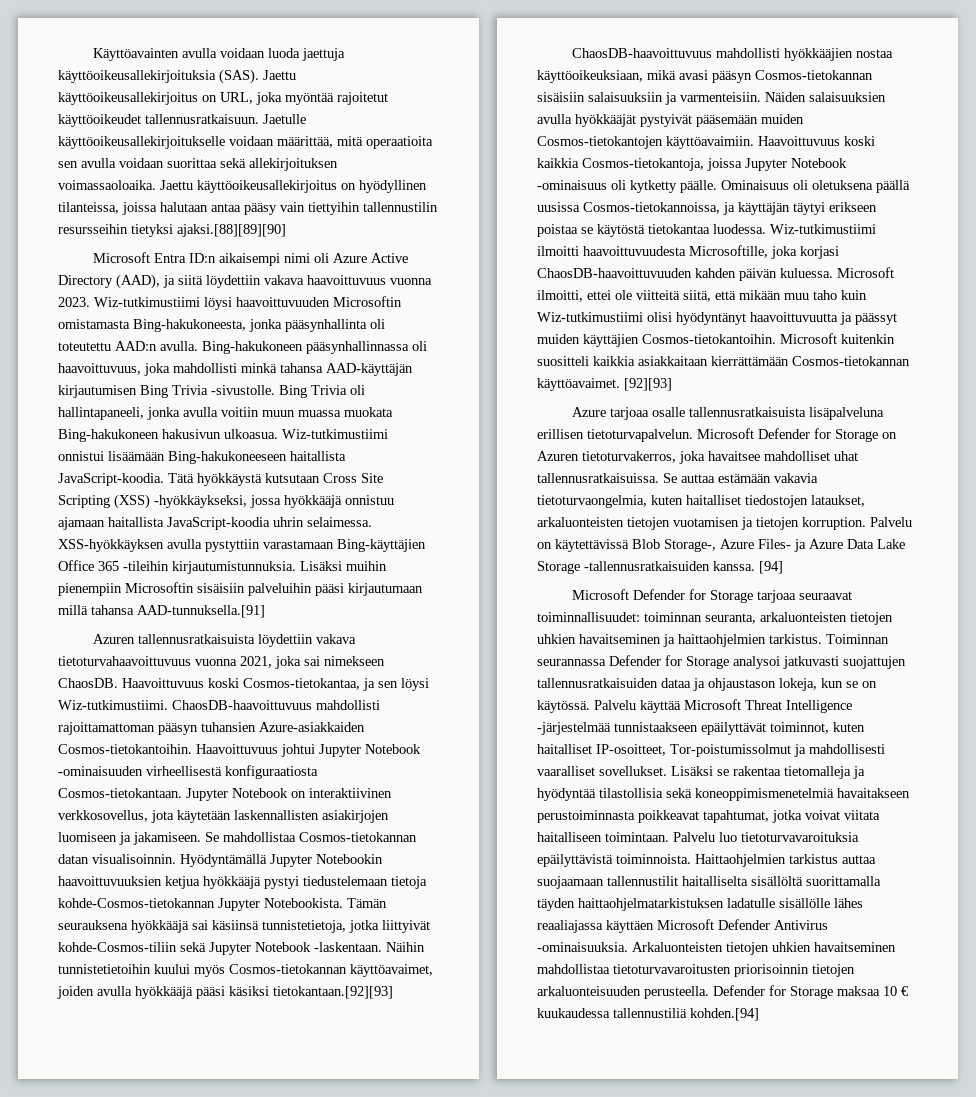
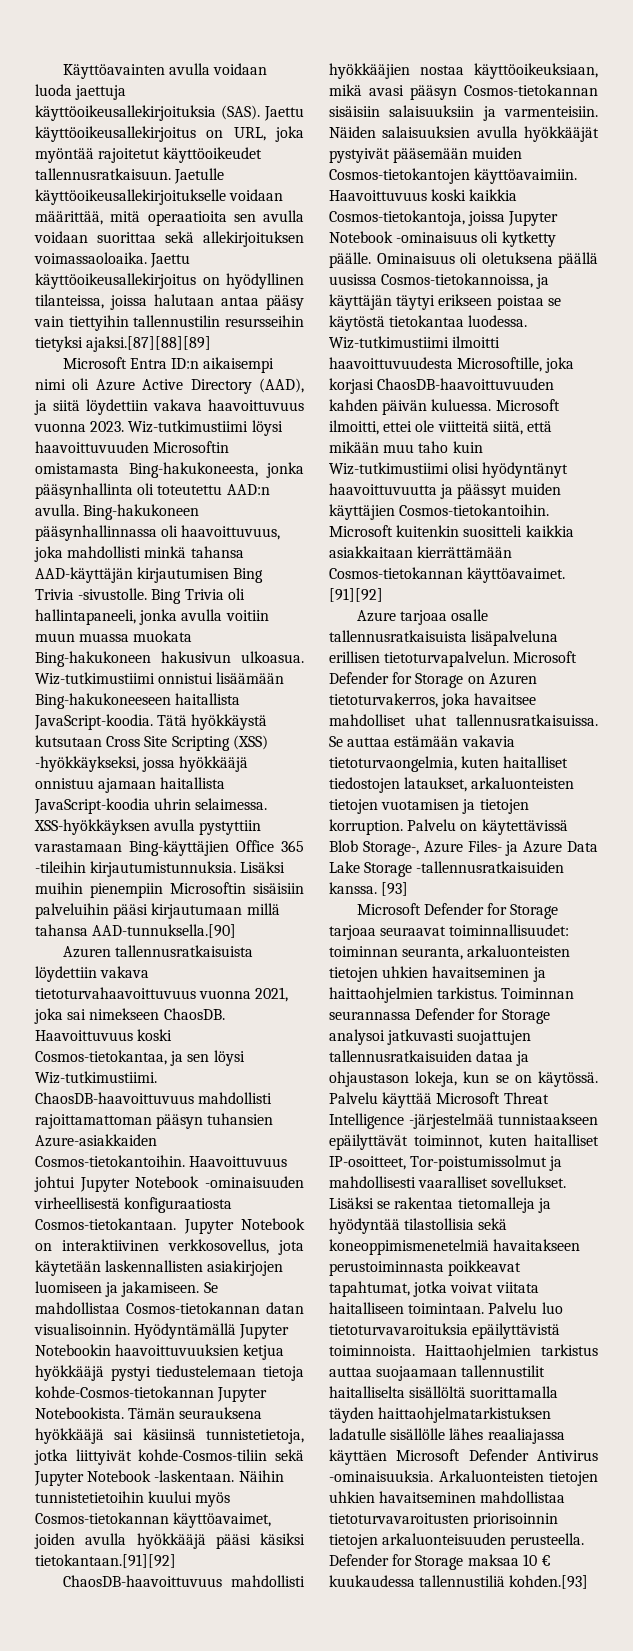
[177,224,286,237] ajaksi.[88][89][90] -> [86,336,212,352] ajaksi.[87][88][89]
[137,605,265,618] AAD-tunnuksella.[91] -> [92,924,237,938] AAD-tunnuksella.[90]
[273,986,393,999] tietokantaan.[92][93] -> [35,1554,176,1568] tietokantaan.[91][92]
[624,378,672,391] [92][93] -> [329,588,383,602] [91][92]
[759,561,783,574] [94] -> [381,882,409,896] [93]
[690,1008,759,1021] kohden.[94] -> [509,1575,589,1589] kohden.[93]

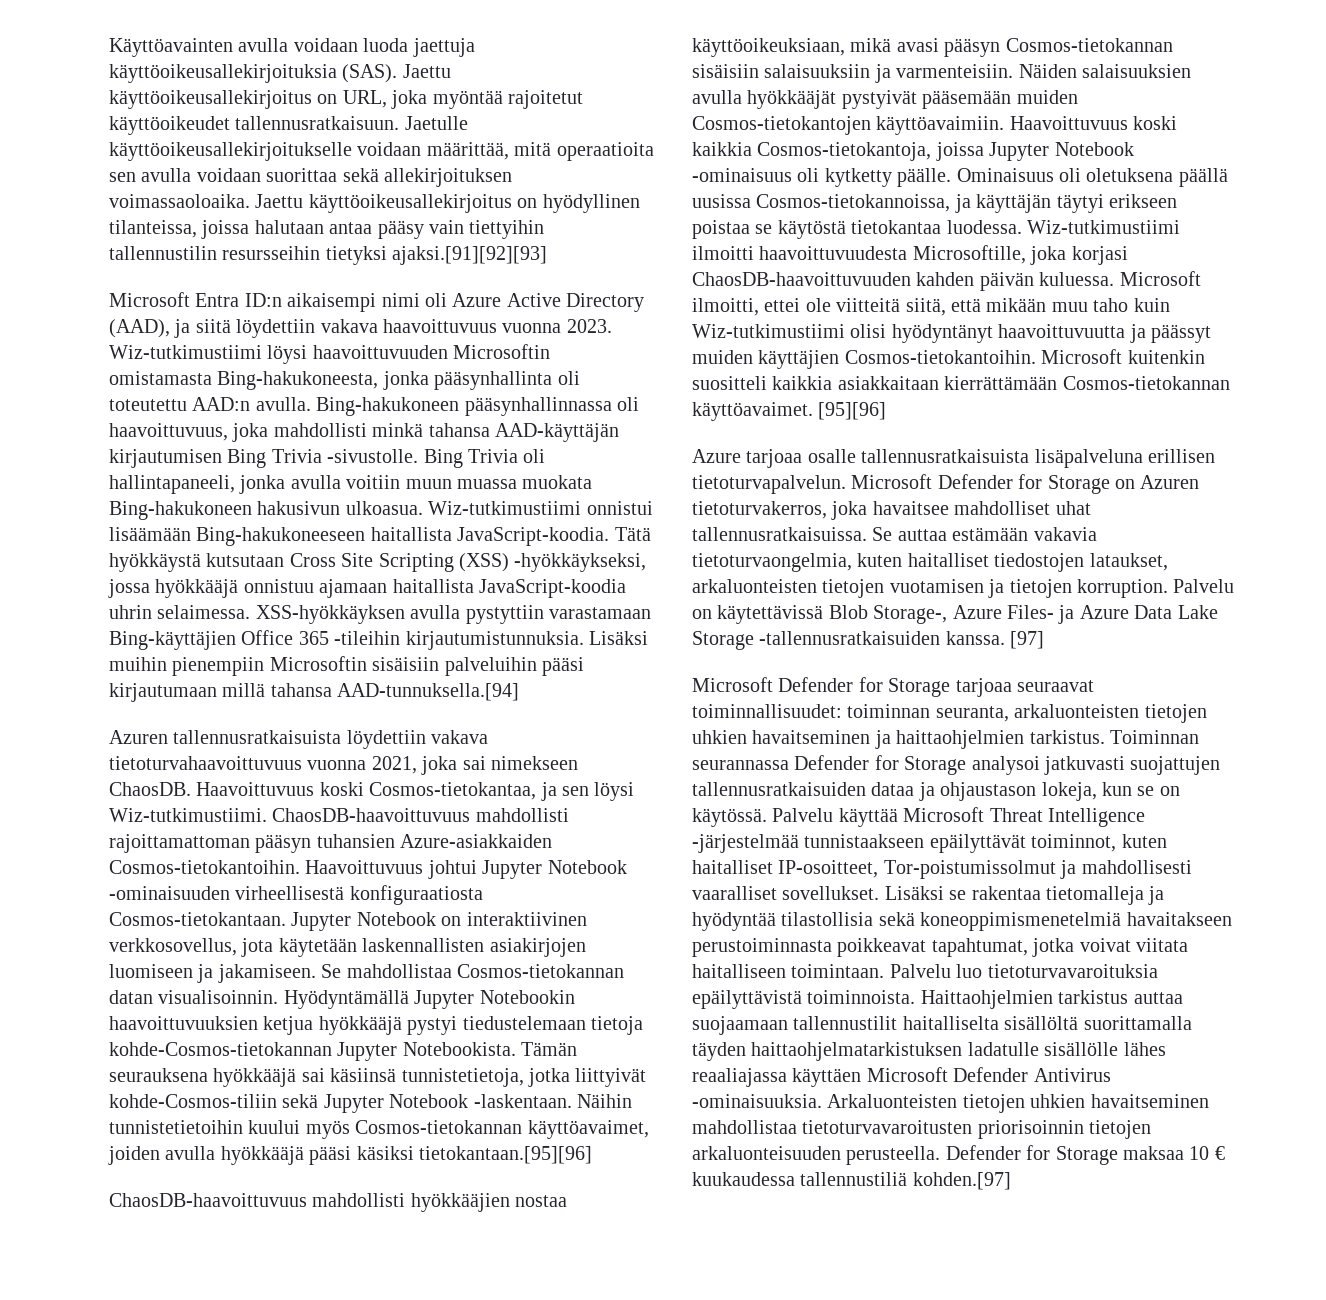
[86,336,212,352] ajaksi.[87][88][89] -> [392,246,548,265] ajaksi.[91][92][93]
[92,924,237,938] AAD-tunnuksella.[90] -> [337,683,520,701] AAD-tunnuksella.[94]
[35,1554,176,1568] tietokantaan.[91][92] -> [419,1146,592,1164] tietokantaan.[95][96]
[329,588,383,602] [91][92] -> [818,402,887,420] [95][96]
[381,882,409,896] [93] -> [1010,631,1045,649] [97]
[509,1575,589,1589] kohden.[93] -> [912,1172,1011,1190] kohden.[97]

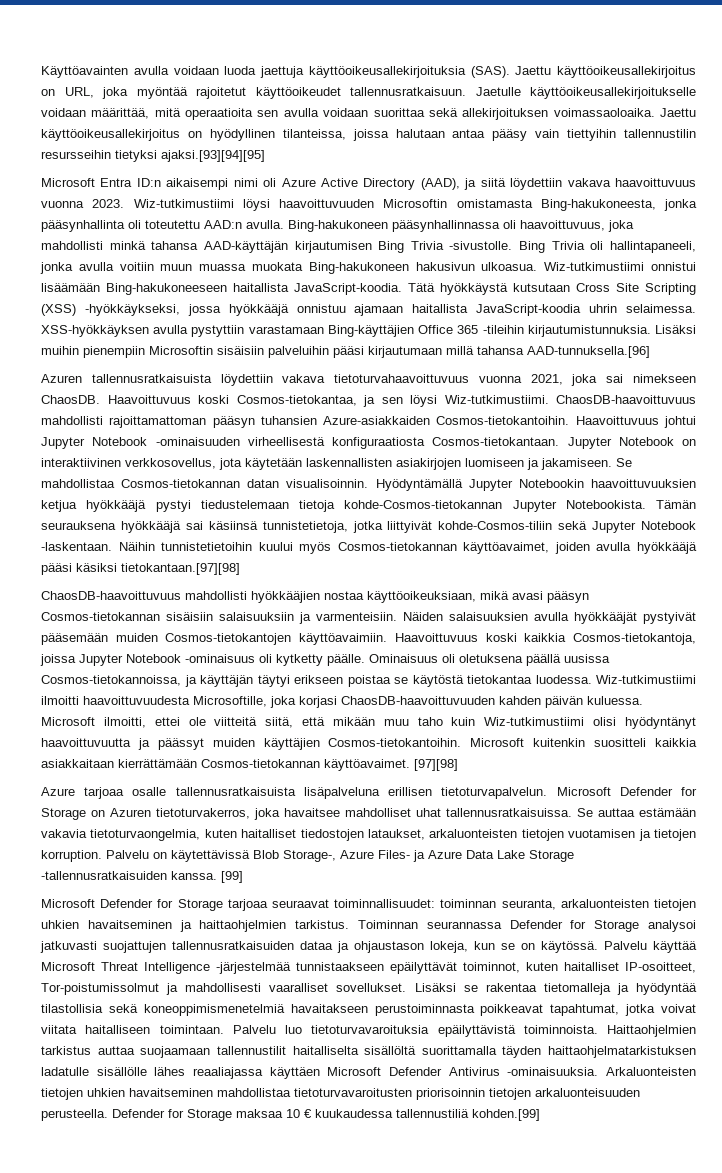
[392,246,548,265] ajaksi.[91][92][93] -> [161,150,265,162] ajaksi.[93][94][95]
[337,683,520,701] AAD-tunnuksella.[94] -> [527,346,650,358] AAD-tunnuksella.[96]
[419,1146,592,1164] tietokantaan.[95][96] -> [121,563,240,575] tietokantaan.[97][98]
[818,402,887,420] [95][96] -> [414,759,458,771] [97][98]
[1010,631,1045,649] [97] -> [221,871,243,883] [99]
[912,1172,1011,1190] kohden.[97] -> [472,1109,540,1121] kohden.[99]

